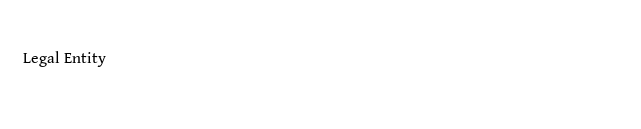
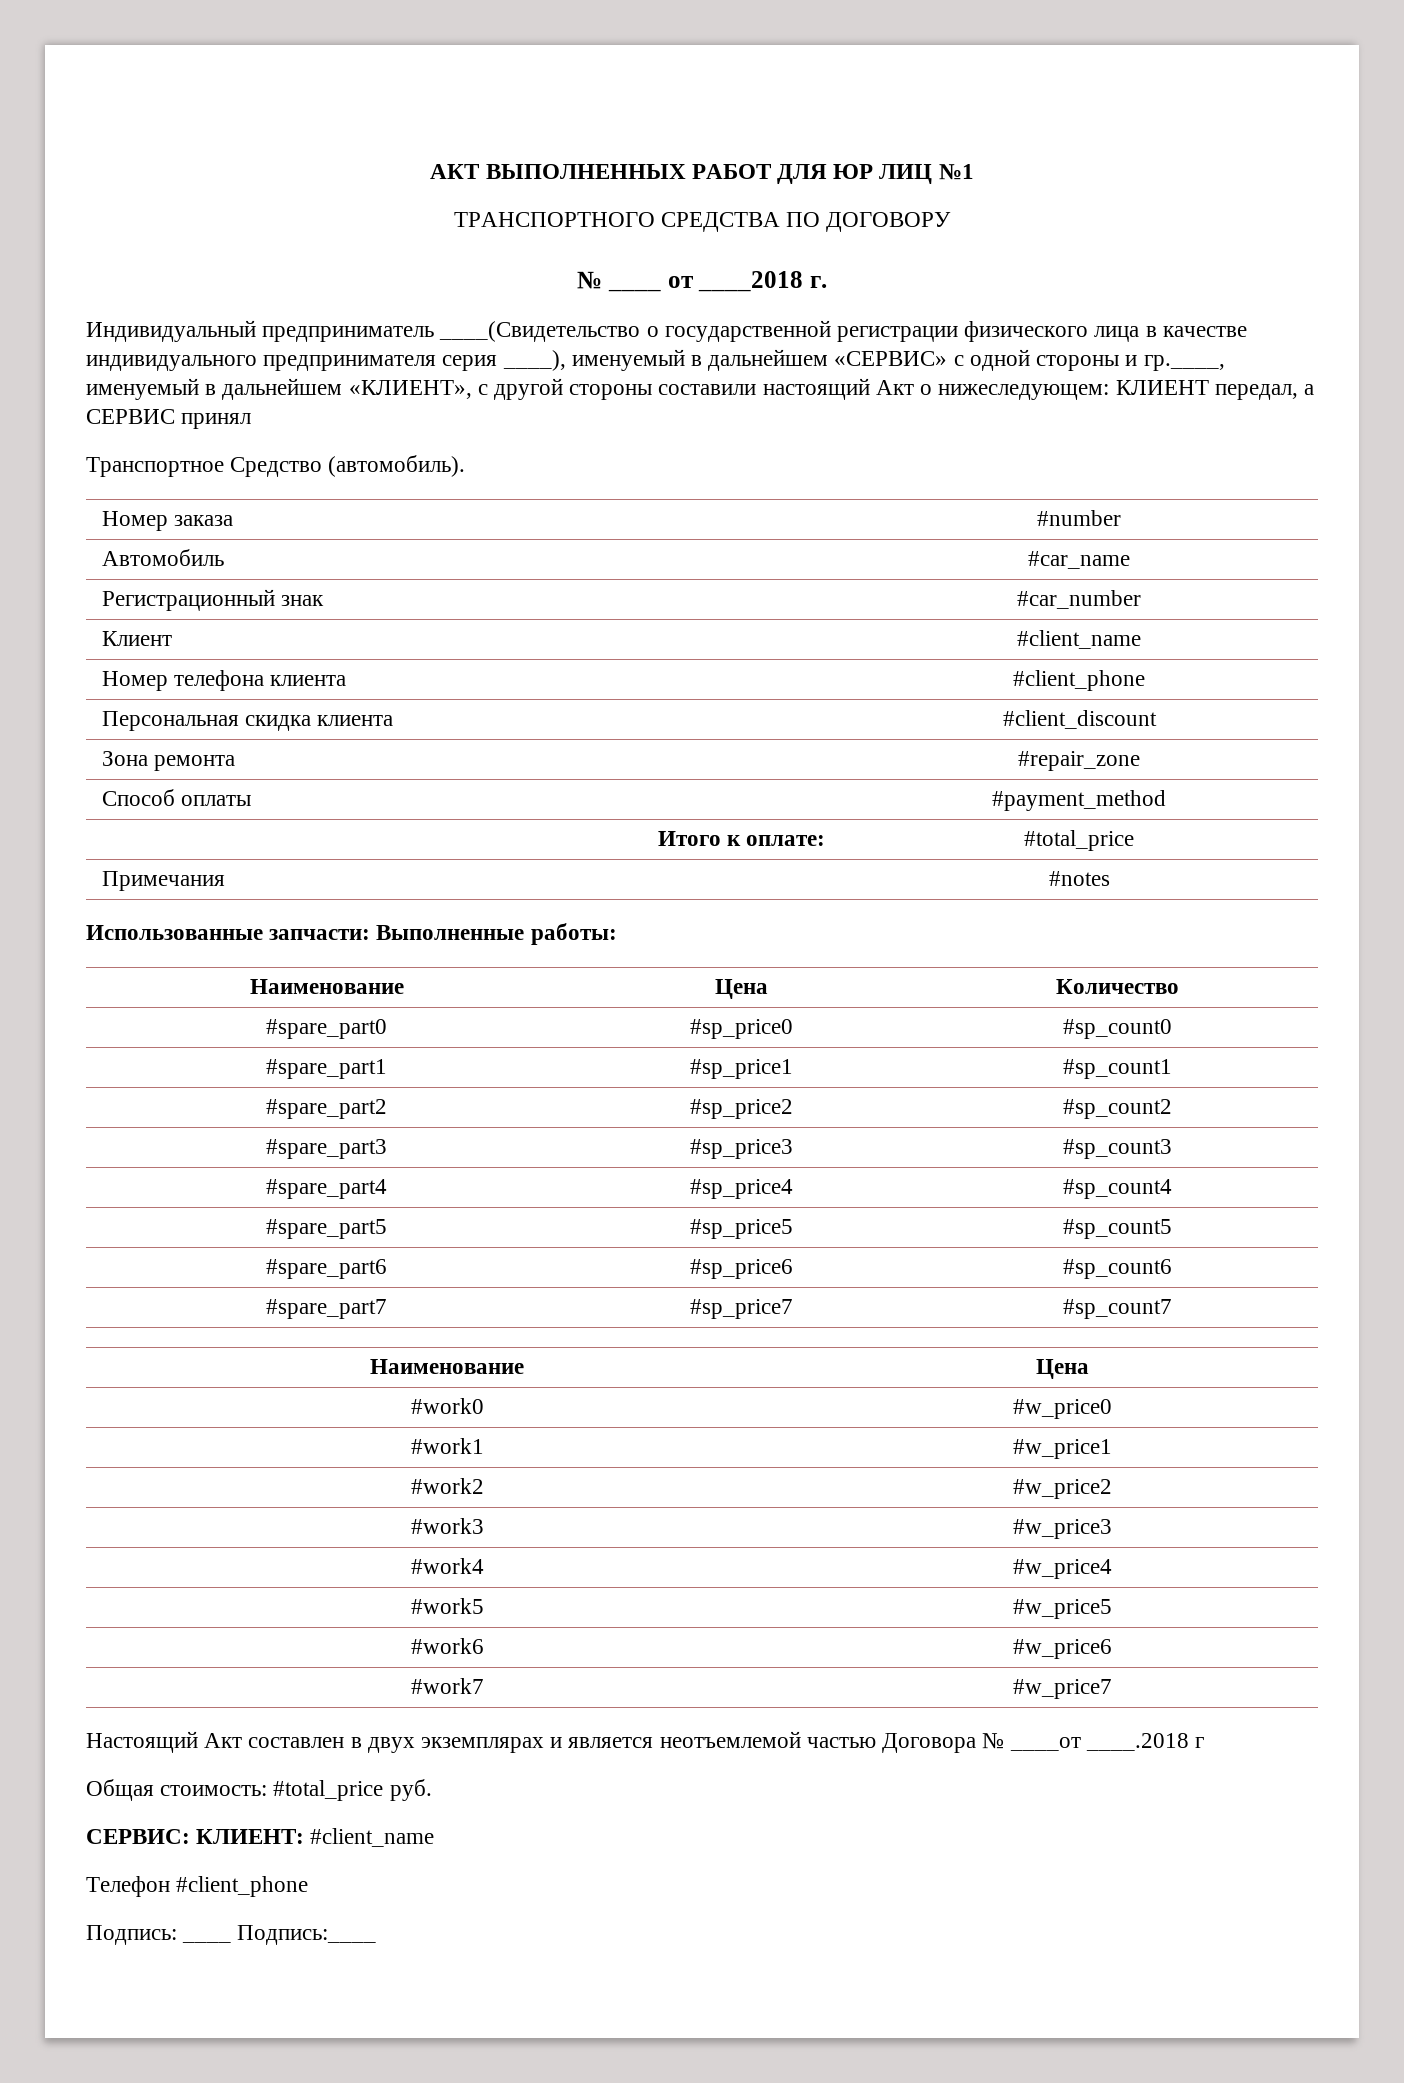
[23,51,107,67] Legal Entity -> [430,164,974,184] [453,212,952,232] [577,271,661,292] [667,271,827,292] [86,320,1247,342] [86,349,1225,371] [86,378,1314,400] [86,409,252,429] [86,455,466,477] [101,511,234,531] [1037,510,1121,526] [101,549,224,566] [1028,551,1130,569] [101,589,325,611] [1016,590,1141,609] [101,631,172,646] [1016,630,1141,649] [101,670,347,691] [1012,670,1145,691] [101,711,394,731] [1002,710,1157,729] [101,751,236,771] [1017,751,1140,771] [101,789,252,806] [991,790,1166,811] [657,831,826,846] [1023,830,1134,851] [101,871,225,891] [1048,871,1110,886] [86,923,617,945] [249,979,404,994] [714,979,768,999] [1055,979,1179,994] [266,1019,387,1039] [689,1019,793,1039] [1062,1019,1172,1039] [266,1059,387,1079] [689,1059,793,1079] [1062,1059,1172,1079] [266,1099,387,1119] [689,1099,793,1119] [1062,1099,1172,1119] [266,1139,387,1159] [689,1139,793,1159] [1062,1139,1172,1159] [266,1179,387,1199] [689,1179,793,1199] [1062,1179,1172,1199] [266,1219,387,1239] [689,1219,793,1239] [1062,1219,1172,1239] [266,1259,387,1279] [689,1259,793,1279] [1062,1259,1172,1279] [266,1299,387,1319] [689,1299,793,1319] [1062,1299,1172,1319] [370,1359,524,1374] [1036,1359,1089,1379] [410,1398,484,1414] [1012,1399,1112,1419] [410,1438,484,1454] [1012,1439,1112,1459] [410,1478,484,1494] [1012,1479,1112,1499] [410,1518,484,1534] [1012,1519,1112,1539] [410,1558,484,1574] [1012,1559,1112,1579] [410,1598,484,1614] [1012,1599,1112,1619] [410,1638,484,1654] [1012,1639,1112,1659] [410,1678,484,1694] [1012,1679,1112,1699] [86,1731,1204,1753] [86,1779,432,1801] [86,1828,435,1847] [86,1876,309,1897] [86,1925,377,1945] АКТ ВЫПОЛНЕННЫХ РАБОТ ДЛЯ ЮР ЛИЦ №1 // ТРАНСПОРТНОГО СРЕДСТВА ПО ДОГОВОРУ // № ____ от ____2018 г. // Индивидуальный предприниматель ____(Свидетельство о государственной регистрации физического лица в качестве индивидуального предпринимателя серия ____), именуемый в дальнейшем «СЕРВИС» с одной стороны и гр.____, именуемый в дальнейшем «КЛИЕНТ», с другой стороны составили настоящий Акт о нижеследующем: КЛИЕНТ передал, а СЕРВИС принял // Транспортное Средство (автомобиль). // Номер заказа | #number // Автомобиль | #car_name // Регистрационный знак | #car_number // Клиент | #client_name // Номер телефона клиента | #client_phone // Персональная скидка клиента | #client_discount // Зона ремонта | #repair_zone // Способ оплаты | #payment_method // Итого к оплате: | #total_price // Примечания | #notes // Использованные запчасти: Выполненные работы: // Наименование | Цена | Количество // #spare_part0 | #sp_price0 | #sp_count0 // #spare_part1 | #sp_price1 | #sp_count1 // #spare_part2 | #sp_price2 | #sp_count2 // #spare_part3 | #sp_price3 | #sp_count3 // #spare_part4 | #sp_price4 | #sp_count4 // #spare_part5 | #sp_price5 | #sp_count5 // #spare_part6 | #sp_price6 | #sp_count6 // #spare_part7 | #sp_price7 | #sp_count7 // Наименование | Цена // #work0 | #w_price0 // #work1 | #w_price1 // #work2 | #w_price2 // #work3 | #w_price3 // #work4 | #w_price4 // #work5 | #w_price5 // #work6 | #w_price6 // #work7 | #w_price7 // Настоящий Акт составлен в двух экземплярах и является неотъемлемой частью Договора № ____от ____.2018 г // Общая стоимость: #total_price руб. // СЕРВИС: КЛИЕНТ: #client_name // Телефон #client_phone // Подпись: ____ Подпись:____

